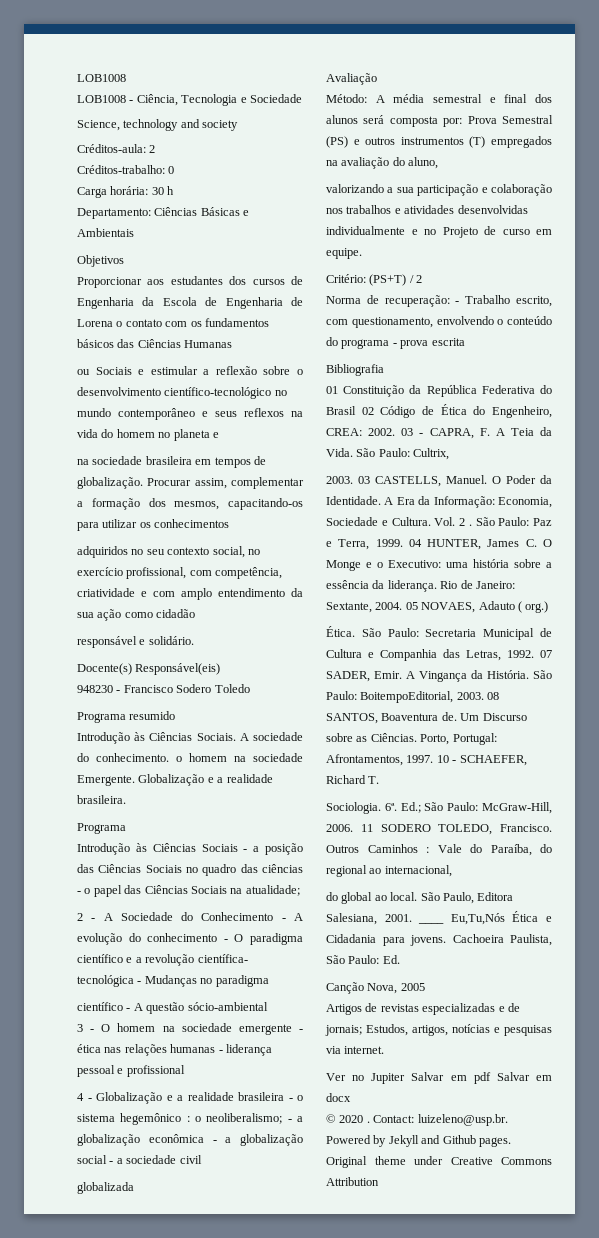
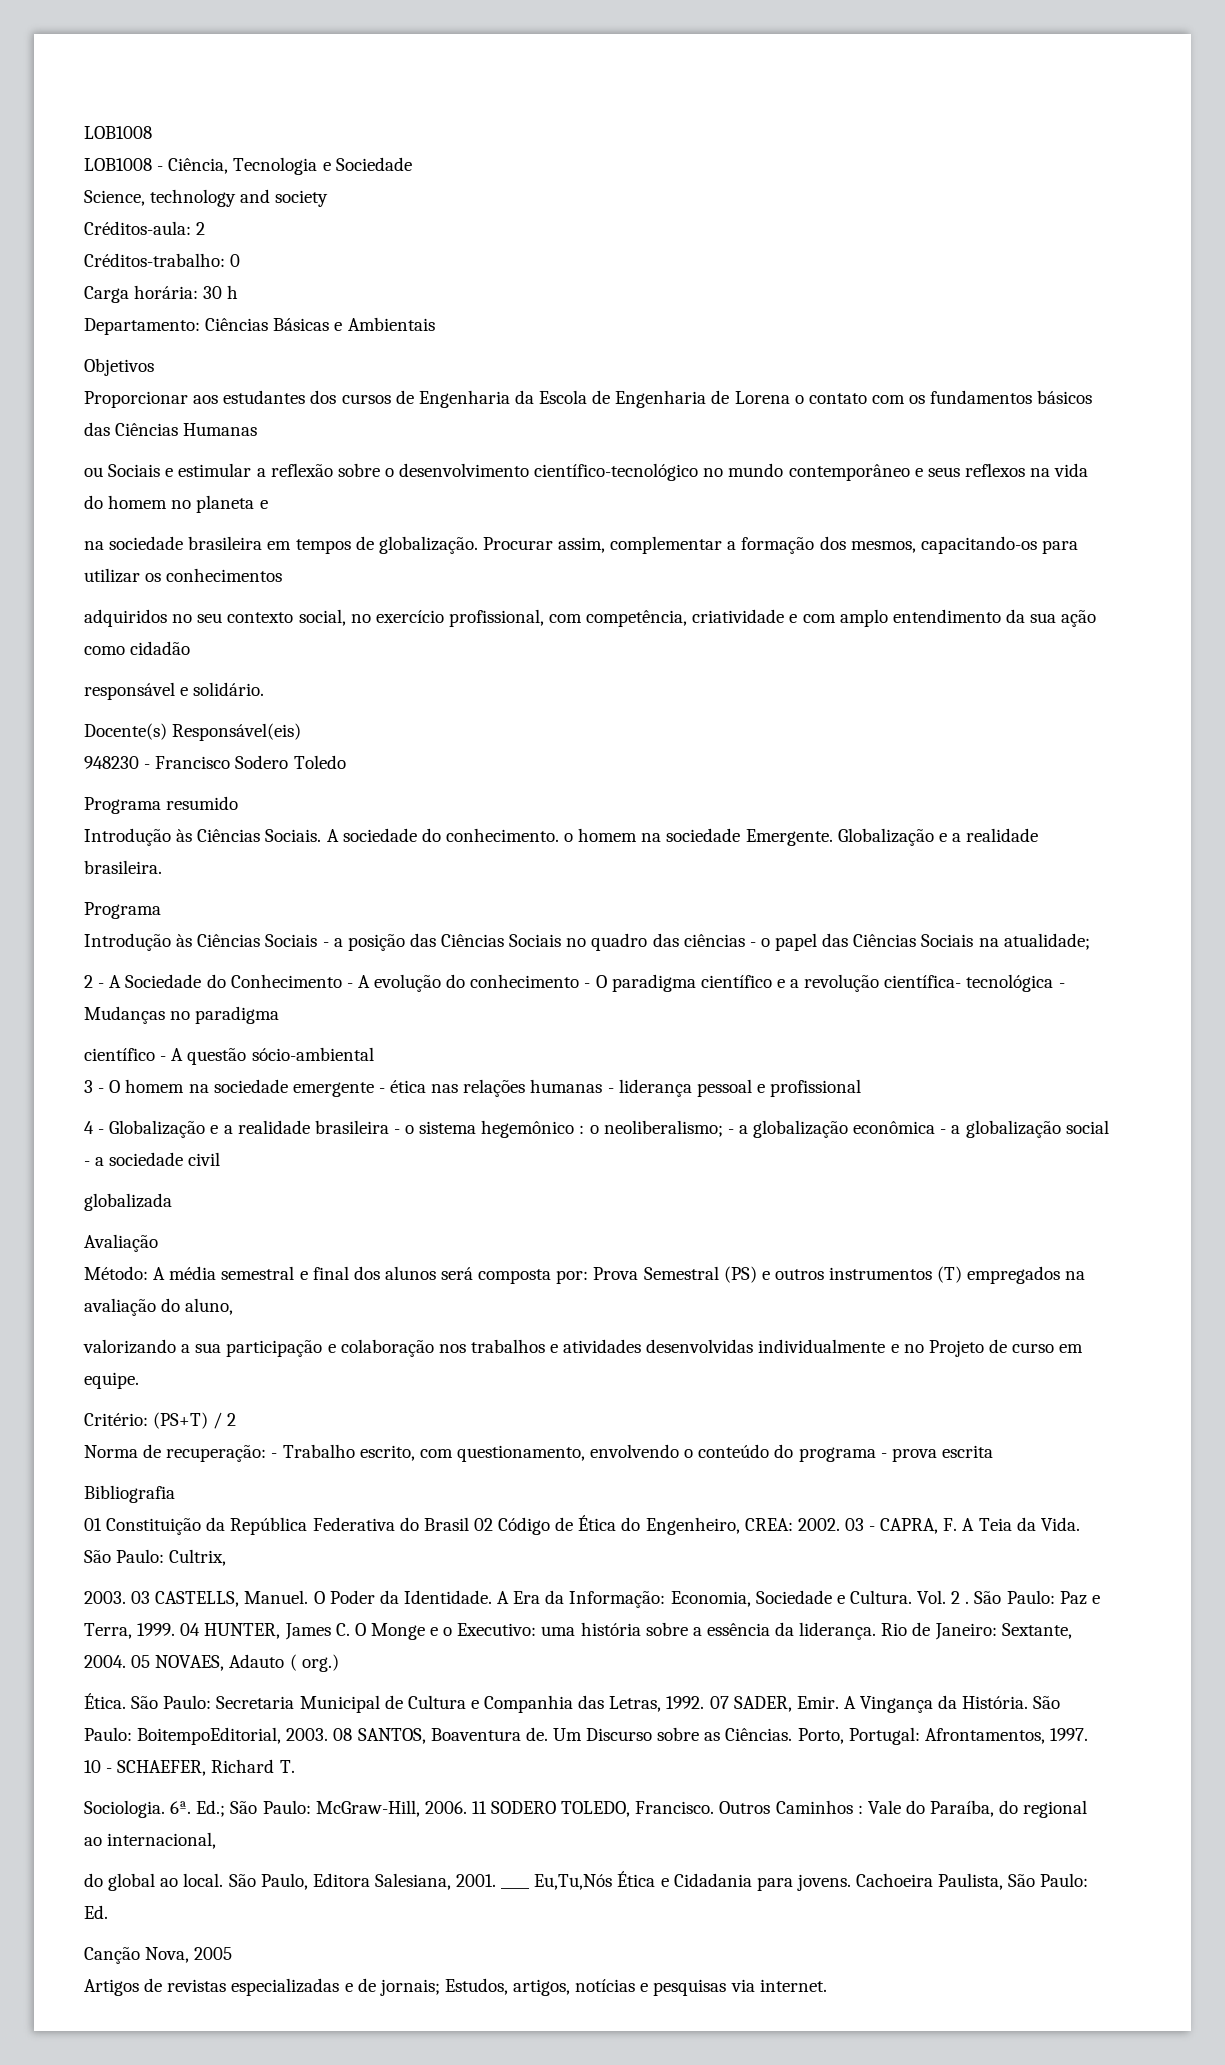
[326,1072,552,1084] [326,1093,351,1102] [326,1114,508,1126] [326,1135,511,1147] [326,1156,552,1168] [326,1177,379,1186] // Ver no Jupiter Salvar em pdf Salvar em docx // © 2020 . Contact: luizeleno@usp.br. Powered by Jekyll and Github pages. Original theme under Creative Commons Attribution -> (827, 1985) none

